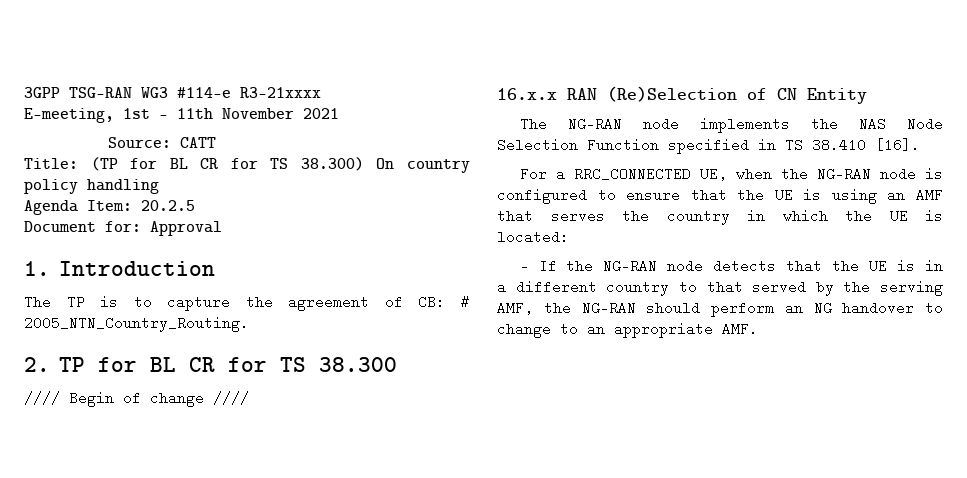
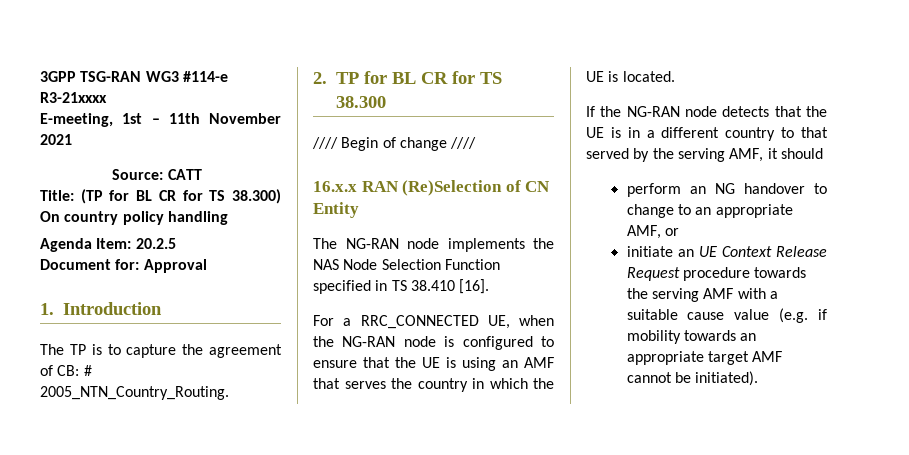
[497,230,569,244] [519,259,529,273] located: // - -> [622,71,675,82] located. //
[543,301,636,315] the NG-RAN -> [767,148,778,159] it
(701, 308) none -> (823, 153) //
[722,322,758,336] AMF. -> [626,225,679,239] [626,246,827,257] [626,267,807,281] [626,288,778,302] [626,308,827,323] [626,330,757,344] [626,351,783,365] [626,371,759,386] AMF, or // initiate an UE Context Release Request procedure towards the serving AMF with a suitable cause value (e.g. if mobility towards an appropriate target AMF cannot be initiated).

